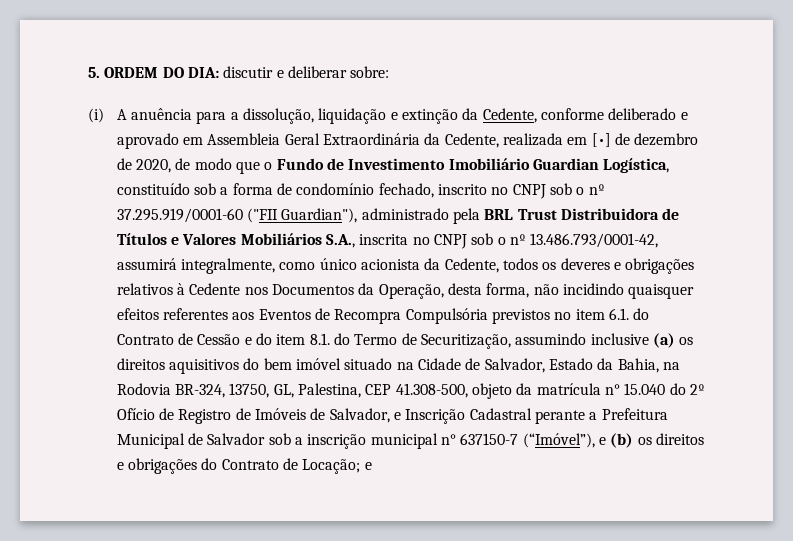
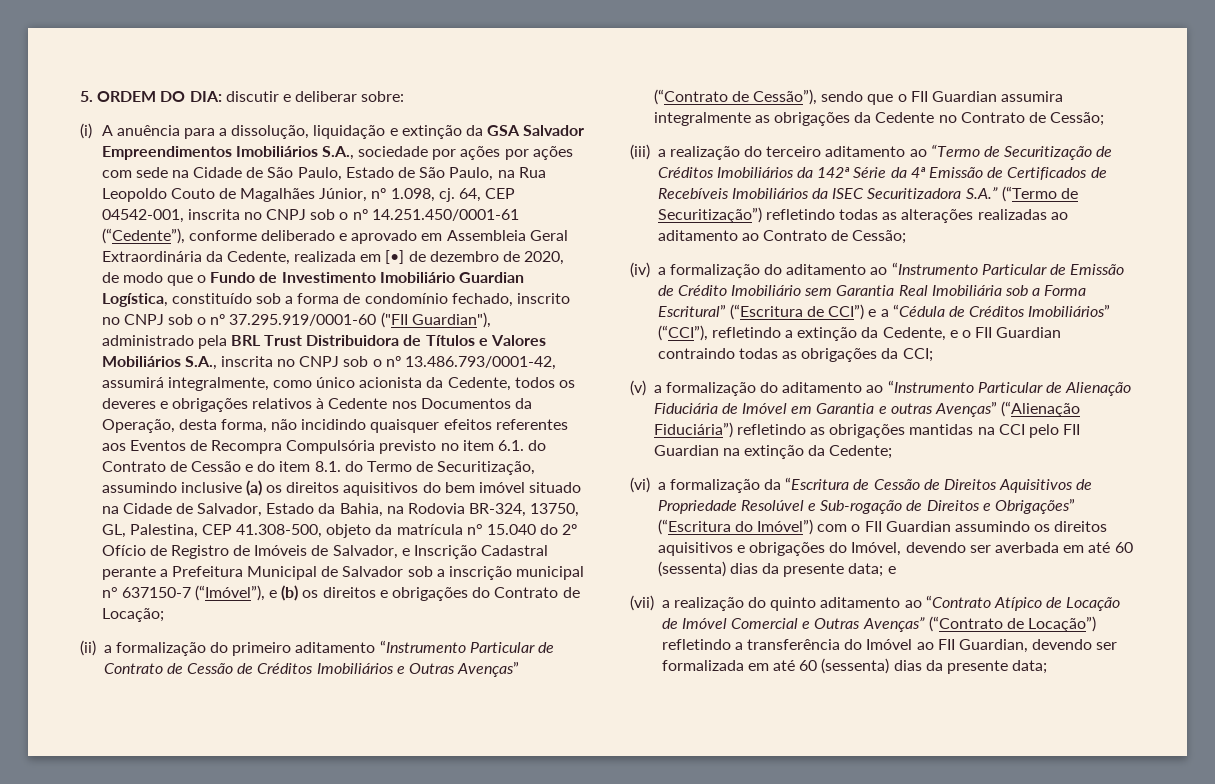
[482,108,537,123] Cedente, -> [487,125,585,136] [101,146,573,160] [101,167,546,181] [101,188,516,202] [101,209,519,223] [101,228,185,244] GSA Salvador Empreendimentos Imobiliários S.A., sociedade por ações por ações com sede na Cidade de São Paulo, Estado de São Paulo, na Rua Leopoldo Couto de Magalhães Júnior, nº 1.098, cj. 64, CEP 04542-001, inscrita no CNPJ sob o nº 14.251.450/0001-61 (“Cedente”),
[492,309,551,324] previstos -> [379,440,437,454] previsto
[364,462,372,470] e -> [80,640,555,656] [103,661,520,677] [653,89,1064,105] [653,112,1105,126] [630,144,1113,160] [657,167,1107,180] [657,186,1079,202] [657,207,1068,223] [657,230,907,244] [630,262,1125,278] [657,285,1087,296] [657,304,1111,320] [657,325,1062,341] [657,348,933,362] [630,380,1132,396] [653,401,1081,417] [653,422,1081,438] [653,445,893,459] [630,477,1093,493] [657,498,1076,514] [657,519,1108,535] [657,542,1133,556] [657,561,896,577] [630,595,1121,611] [661,616,1097,632] [661,639,1118,653] [661,658,1048,674] // (ii) a formalização do primeiro aditamento “Instrumento Particular de Contrato de Cessão de Créditos Imobiliários e Outras Avenças” (“Contrato de Cessão”), sendo que o FII Guardian assumira integralmente as obrigações da Cedente no Contrato de Cessão; // (iii) a realização do terceiro aditamento ao “Termo de Securitização de Créditos Imobiliários da 142ª Série da 4ª Emissão de Certificados de Recebíveis Imobiliários da ISEC Securitizadora S.A.” (“Termo de Securitização”) refletindo todas as alterações realizadas ao aditamento ao Contrato de Cessão; // (iv) a formalização do aditamento ao “Instrumento Particular de Emissão de Crédito Imobiliário sem Garantia Real Imobiliária sob a Forma Escritural” (“Escritura de CCI”) e a “Cédula de Créditos Imobiliários” (“CCI”), refletindo a extinção da Cedente, e o FII Guardian contraindo todas as obrigações da CCI; // (v) a formalização do aditamento ao “Instrumento Particular de Alienação Fiduciária de Imóvel em Garantia e outras Avenças” (“Alienação Fiduciária”) refletindo as obrigações mantidas na CCI pelo FII Guardian na extinção da Cedente; // (vi) a formalização da “Escritura de Cessão de Direitos Aquisitivos de Propriedade Resolúvel e Sub-rogação de Direitos e Obrigações” (“Escritura do Imóvel”) com o FII Guardian assumindo os direitos aquisitivos e obrigações do Imóvel, devendo ser averbada em até 60 (sessenta) dias da presente data; e // (vii) a realização do quinto aditamento ao “Contrato Atípico de Locação de Imóvel Comercial e Outras Avenças” (“Contrato de Locação”) refletindo a transferência do Imóvel ao FII Guardian, devendo ser formalizada em até 60 (sessenta) dias da presente data;

